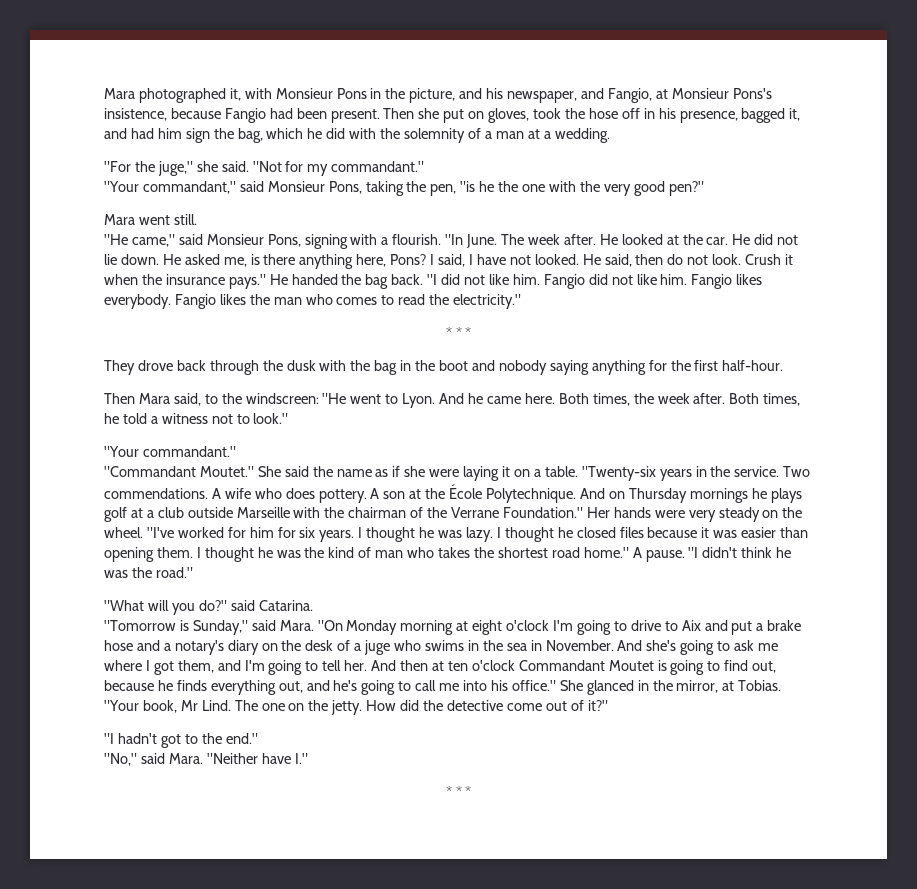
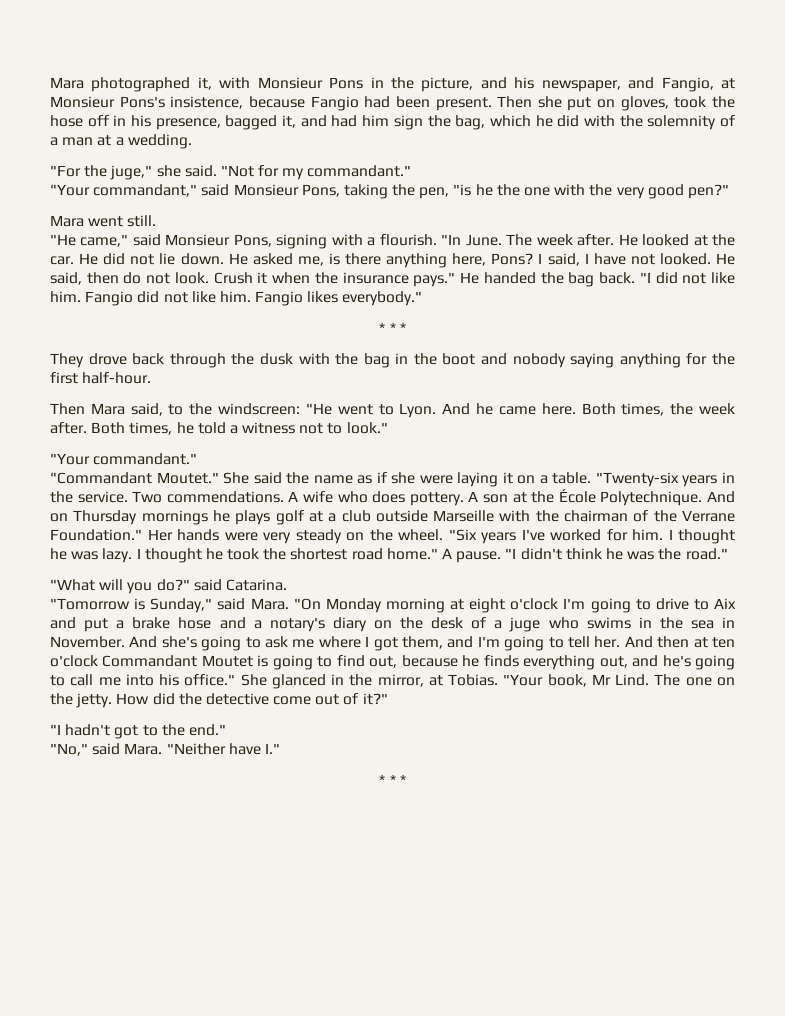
[104,294,522,309] everybody. Fangio likes the man who comes to read the electricity." -> [342,291,423,306] everybody."
[146,527,355,542] "I've worked for him for six years. -> [448,529,663,544] "Six years I've worked for him.
[576,527,809,538] [104,547,471,562] closed files because it was easier than opening them. I thought he was the kind of man who takes -> [227,548,260,560] took

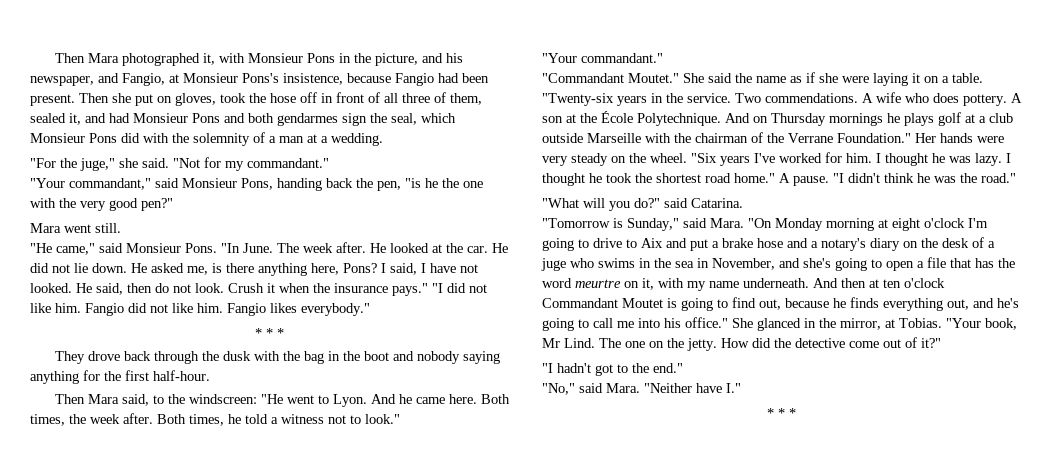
(50, 83) none -> [54,53,85,63] Then
[131,115,553,130] his presence, bagged it, and had him sign the bag, which he -> [336,92,482,105] [30,113,456,126] [30,133,117,143] front of all three of them, sealed it, and had Monsieur Pons and both gendarmes sign the seal, which Monsieur Pons
[343,184,388,199] taking -> [277,178,353,191] handing back
[233,234,437,249] Pons, signing with a flourish. -> [185,243,217,253] Pons.
[460,272,636,287] He handed the bag back. -> (428, 289) none
[50,636,158,648] November. And -> [712,258,800,270] November, and
[265,636,621,651] ask me where I got them, and I'm going to tell her. -> [886,257,1015,271] [542,278,809,291] open a file that has the word meurtre on it, with my name underneath.

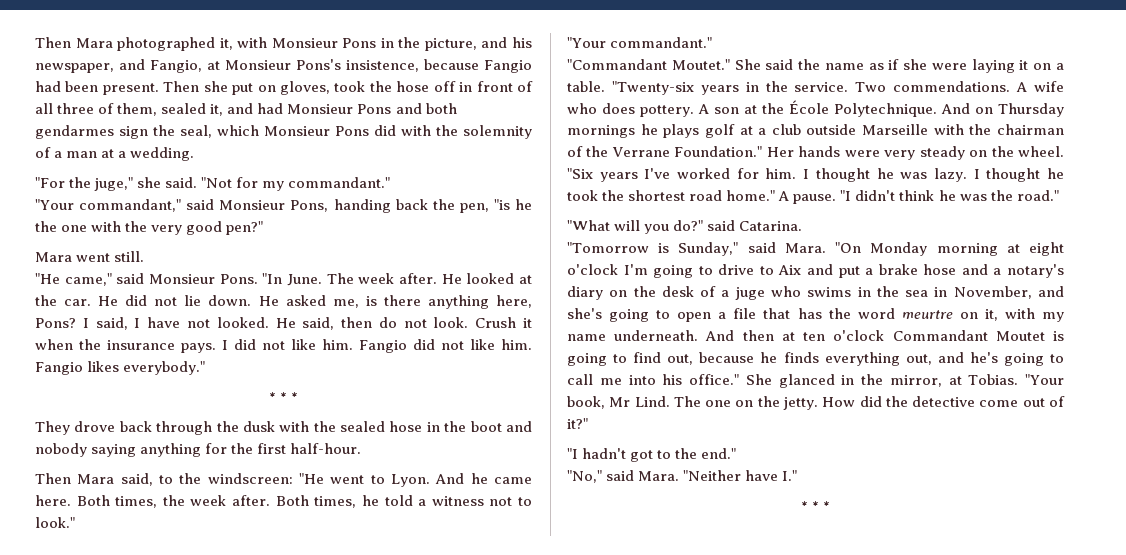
[392,283,443,296] pays." "I -> [181,340,228,353] pays. I
[303,351,324,364] bag -> [340,421,423,432] sealed hose

